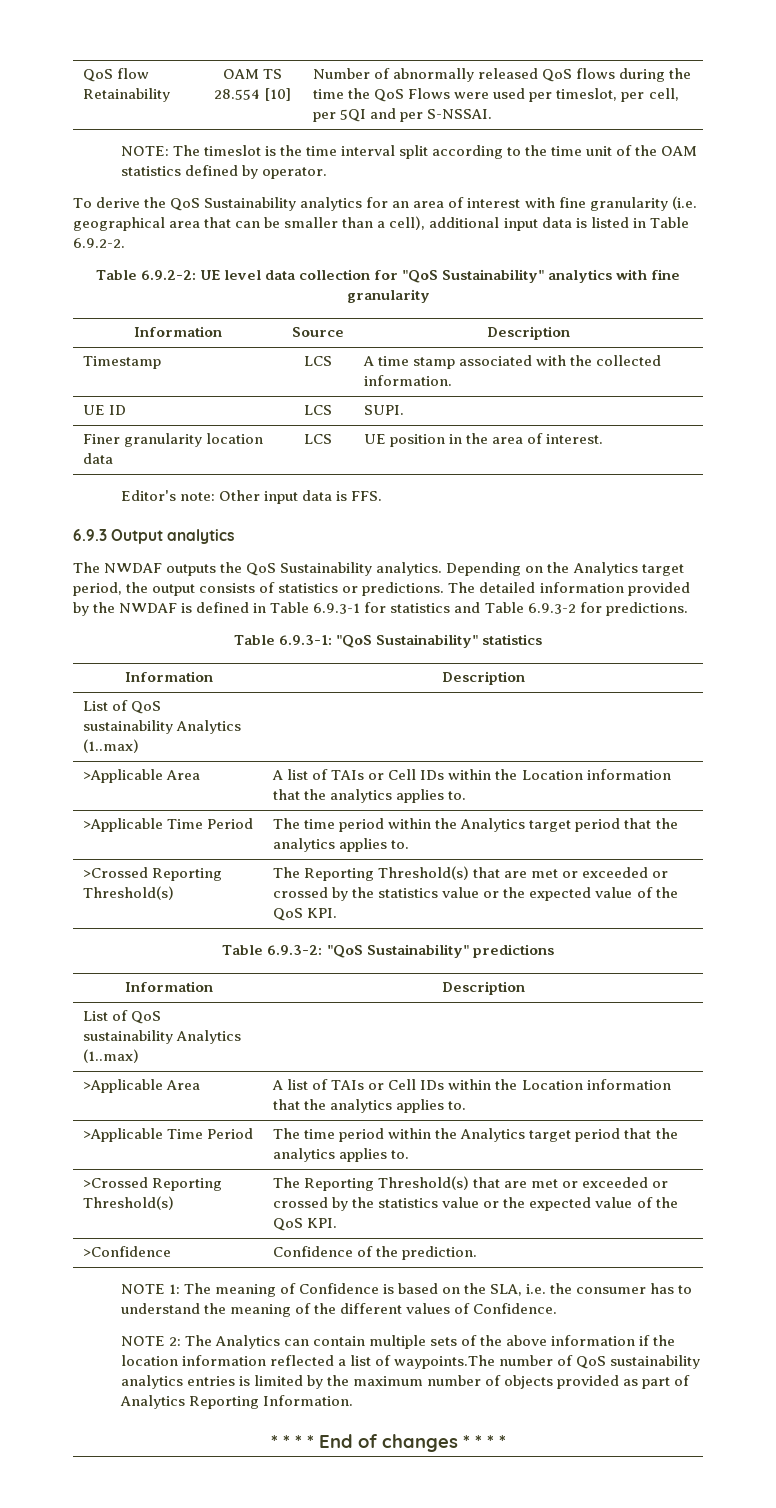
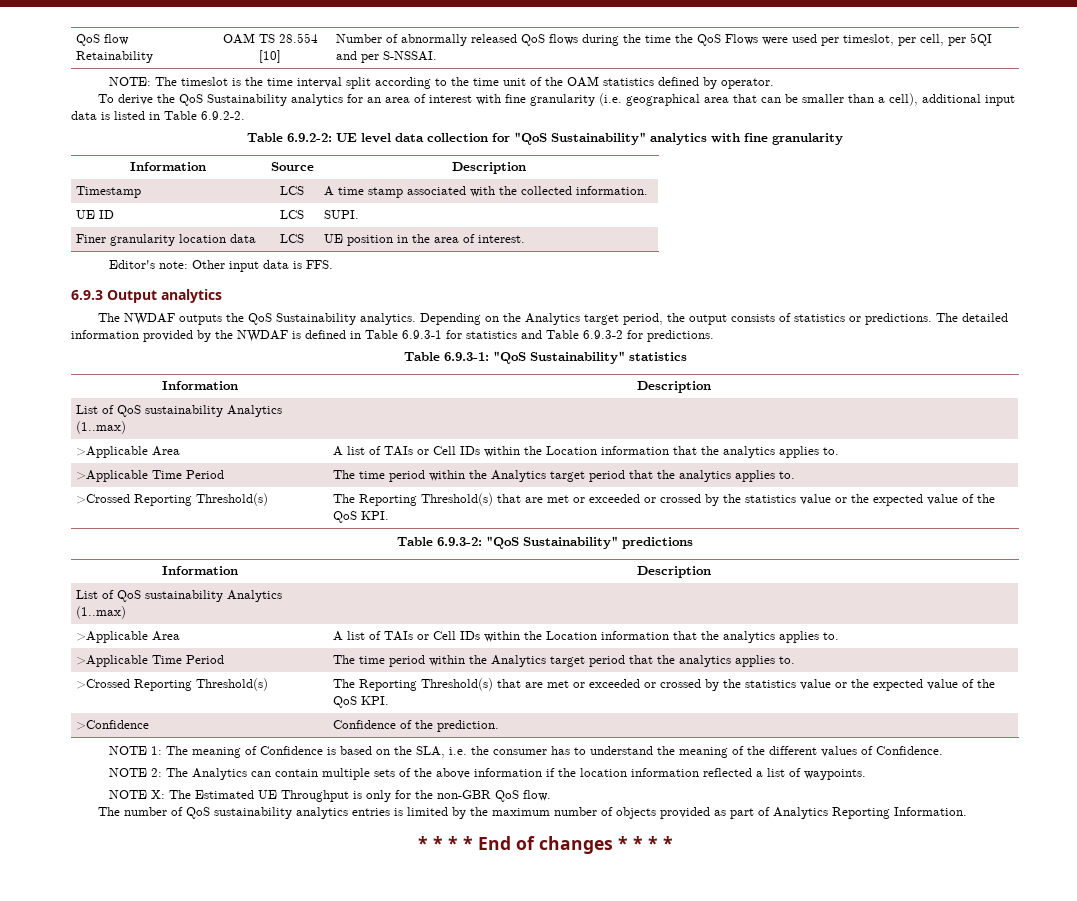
[393,1355,495,1369] waypoints.The -> [804,769,867,780] [109,790,552,802] [98,807,121,816] waypoints. // NOTE X: The Estimated UE Throughput is only for the non-GBR QoS flow. // The

